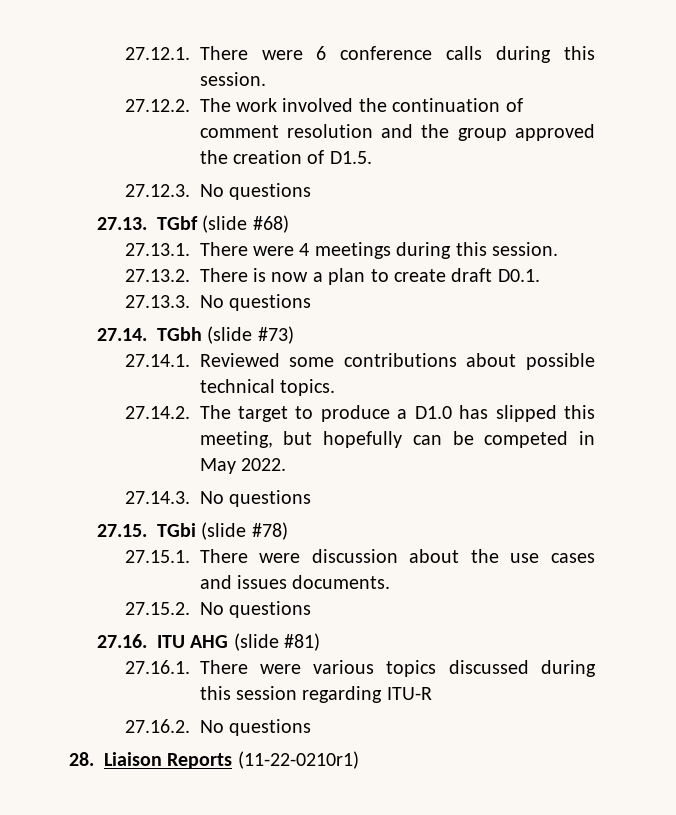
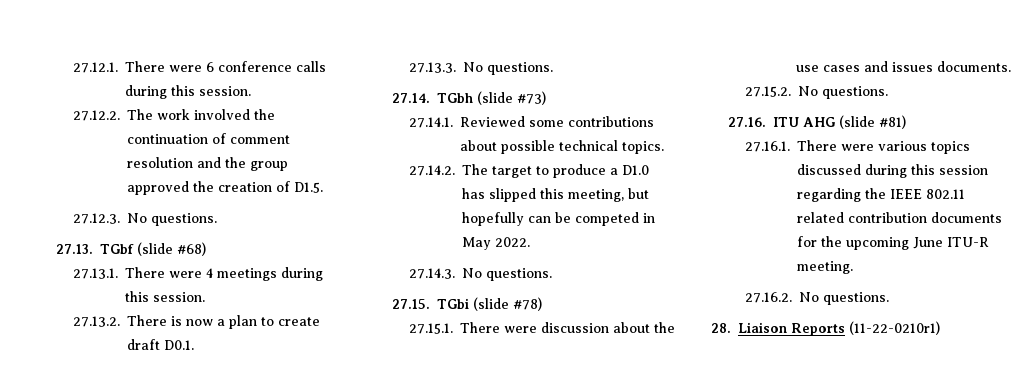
[228,183,311,200] questions -> [150,213,217,226] questions.
[228,294,311,311] questions -> [486,62,553,75] questions.
[228,490,311,507] questions -> [485,268,552,281] questions.
[228,601,311,618] questions -> [821,86,888,99] questions.
(383, 694) none -> [864,188,965,199] [796,212,1002,223] [796,236,943,250] the IEEE 802.11 related contribution documents for the upcoming June
(432, 693) none -> [796,261,853,274] meeting.
[228,719,311,736] questions -> [822,292,889,305] questions.

